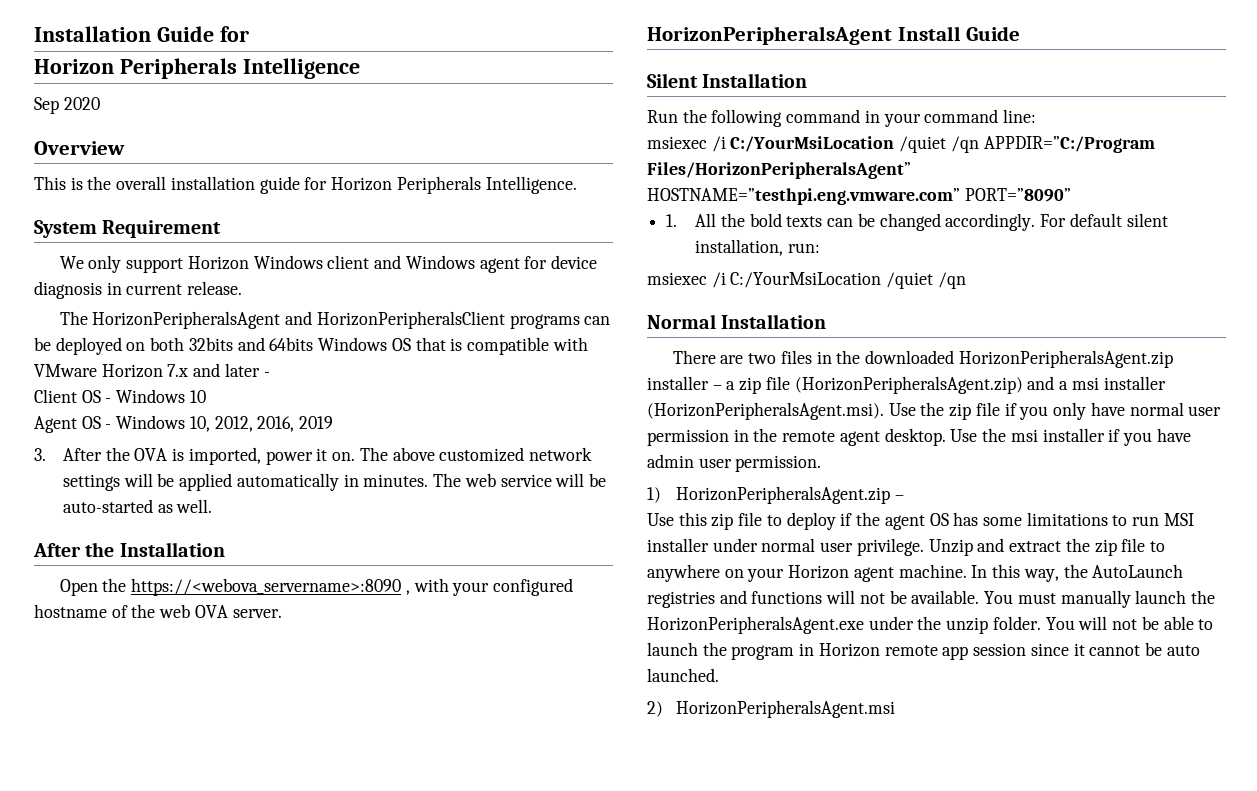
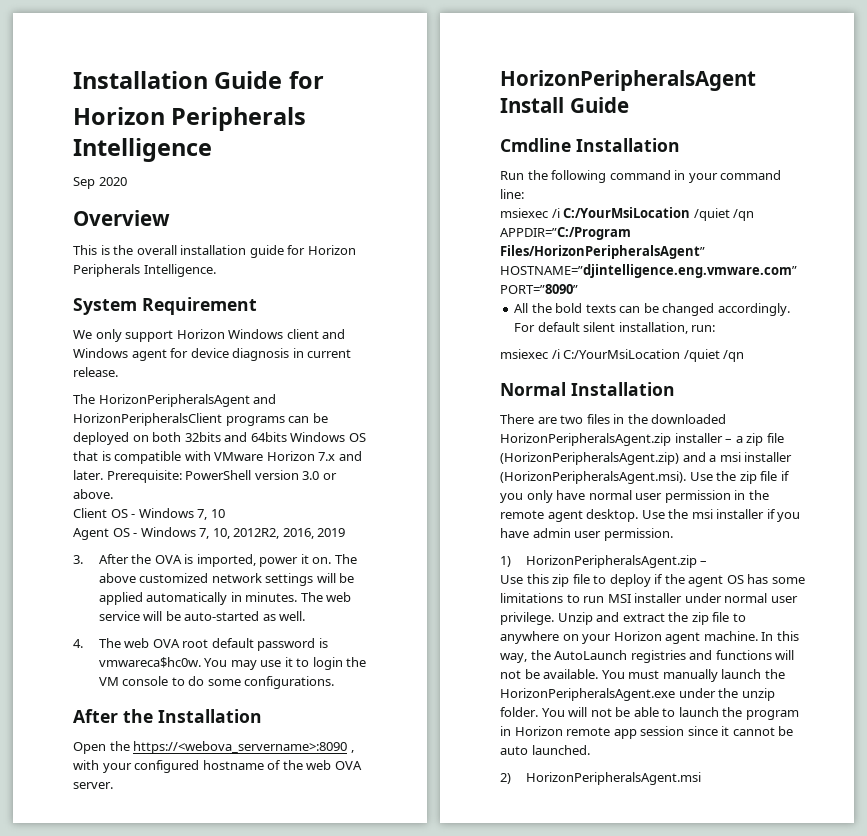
[224,363,270,377] later - -> [73,470,337,483] [73,489,113,499] later. Prerequisite: PowerShell version 3.0 or above.
(186, 396) none -> [197,509,208,520] 7,
[189,416,253,432] 10, 2012, -> [199,528,280,539] 7, 10, 2012R2,
(213, 506) none -> [73,638,328,651] [98,657,367,670] [98,676,335,689] // 4. The web OVA root default password is vmwareca$hc0w. You may use it to login the VM console to do some configurations.
[647,73,698,88] Silent -> [500,138,571,152] Cmdline
[647,188,960,205] HOSTNAME=”testhpi.eng.vmware.com” -> [500,264,797,278] HOSTNAME=”djintelligence.eng.vmware.com”
[666,214,678,227] 1. -> (578, 289) none

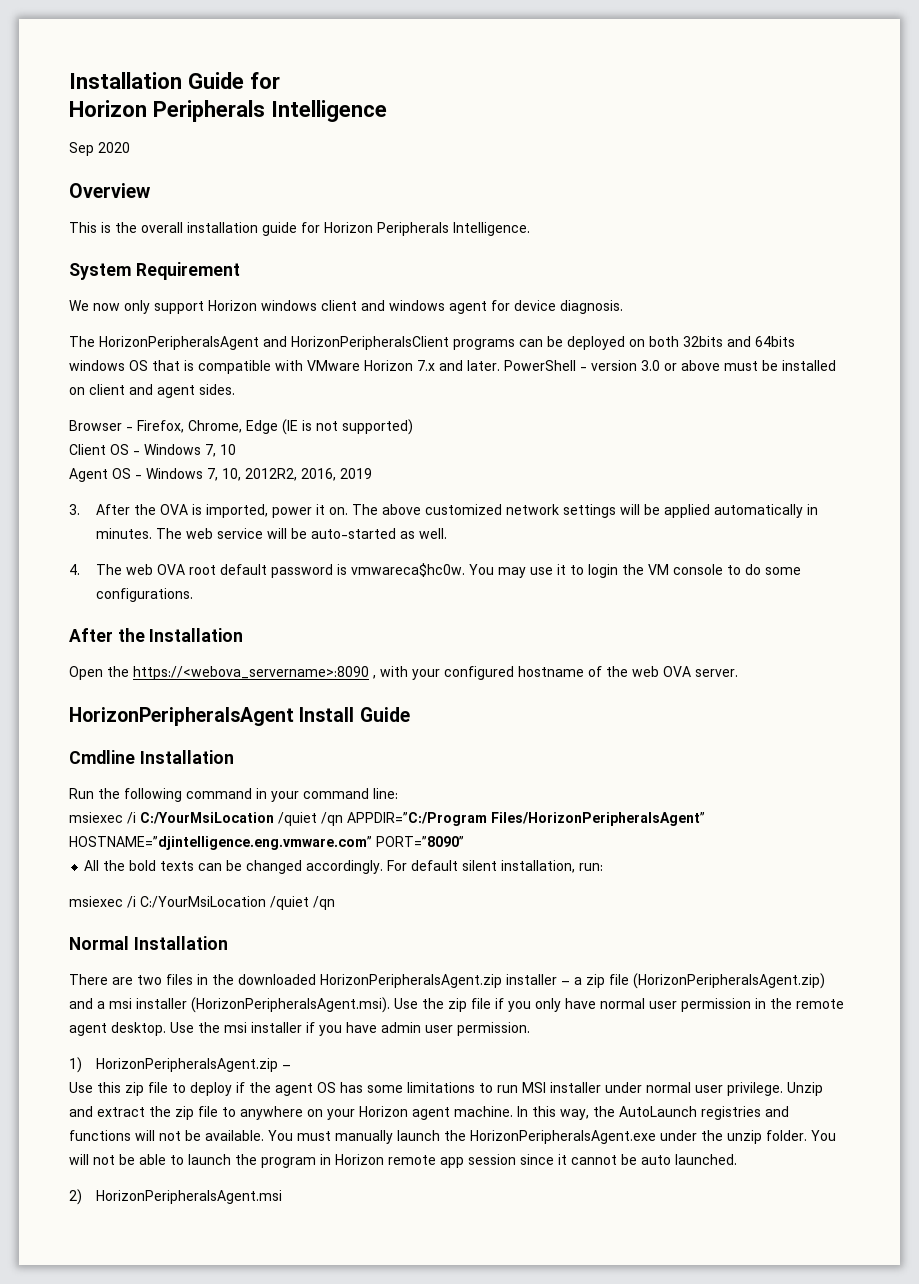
(92, 334) none -> [93,303,120,311] now
[228,329,346,339] [73,348,128,358] Windows client and Windows -> [261,300,445,311] windows client and windows
[232,348,352,361] [73,367,118,377] diagnosis in current release. -> [560,300,623,314] diagnosis.
[290,432,346,442] Windows -> [69,360,125,371] windows
[106,470,252,483] Prerequisite: PowerShell -> [504,360,587,371] PowerShell -
[73,489,113,499] above. -> [681,360,836,371] [69,384,235,398] [69,419,413,435] above must be installed on client and agent sides. // Browser - Firefox, Chrome, Edge (IE is not supported)

